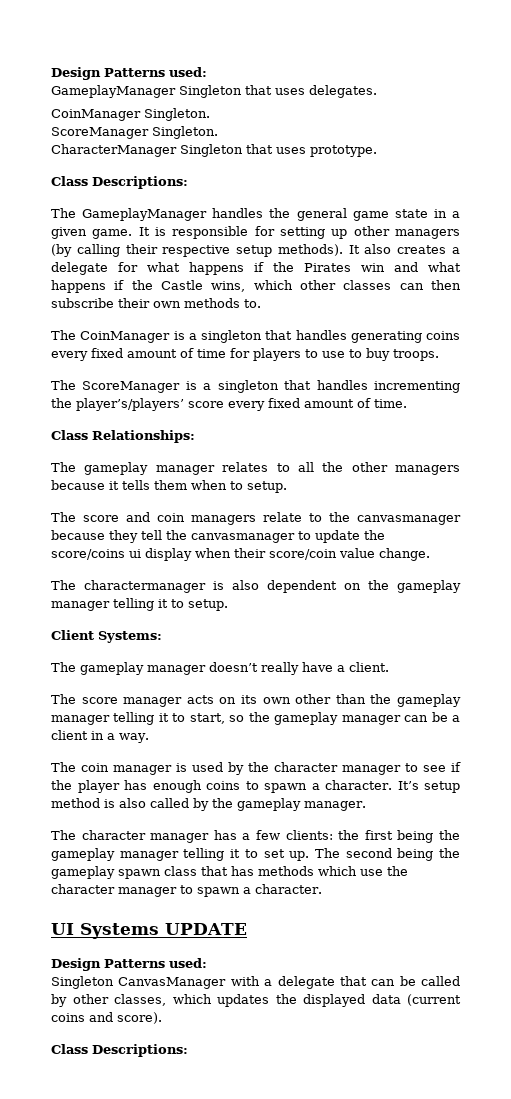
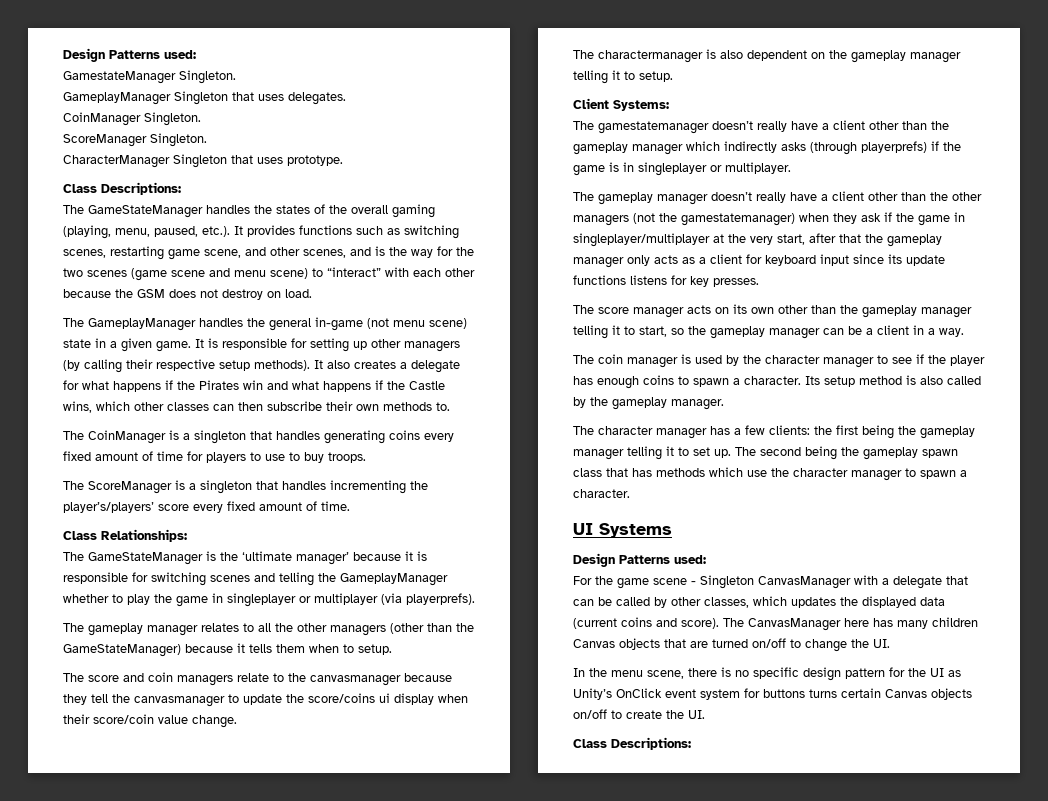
[51,67,207,80] Design Patterns used: -> [63,48,196,62] [63,70,236,84] Design Patterns used: // GamestateManager Singleton.
(188, 182) none -> [63,204,435,218] [63,225,459,239] [63,246,474,260] [63,267,475,281] [63,289,312,300] // The GameStateManager handles the states of the overall gaming (playing, menu, paused, etc.). It provides functions such as switching scenes, restarting game scene, and other scenes, and is the way for the two scenes (game scene and menu scene) to “interact” with each other because the GSM does not destroy on load.
[352,211,389,221] game -> [315,317,467,331] in-game (not menu scene)
(195, 436) none -> [63,551,427,565] [63,572,448,586] [63,593,475,607] // The GameStateManager is the ‘ultimate manager’ because it is responsible for switching scenes and telling the GameplayManager whether to play the game in singleplayer or multiplayer (via playerprefs).
(460, 470) none -> [390,623,474,634] [63,644,181,657] (other than the GameStateManager)
(162, 637) none -> [573,120,949,134] [573,141,961,155] [573,162,791,176] // The gamestatemanager doesn’t really have a client other than the gameplay manager which indirectly asks (through playerprefs) if the game is in singleplayer or multiplayer.
[349,662,389,672] client. -> [832,191,982,201] [573,212,965,226] [573,233,942,247] [573,254,945,268] [573,275,759,287] client other than the other managers (not the gamestatemanager) when they ask if the game in singleplayer/multiplayer at the very start, after that the gameplay manager only acts as a client for keyboard input since its update functions listens for key presses.
[397,781,419,790] It’s -> [805,376,820,385] Its
[165,923,247,935] [51,958,207,971] UPDATE // Design Patterns used: // -> [573,553,706,567] [573,576,696,589] // Design Patterns used: // For the game scene -
(162, 1018) none -> [723,617,978,631] [573,638,890,652] [573,667,961,681] [573,688,972,700] [573,709,705,719] The CanvasManager here has many children Canvas objects that are turned on/off to change the UI. // In the menu scene, there is no specific design pattern for the UI as Unity’s OnClick event system for buttons turns certain Canvas objects on/off to create the UI.

